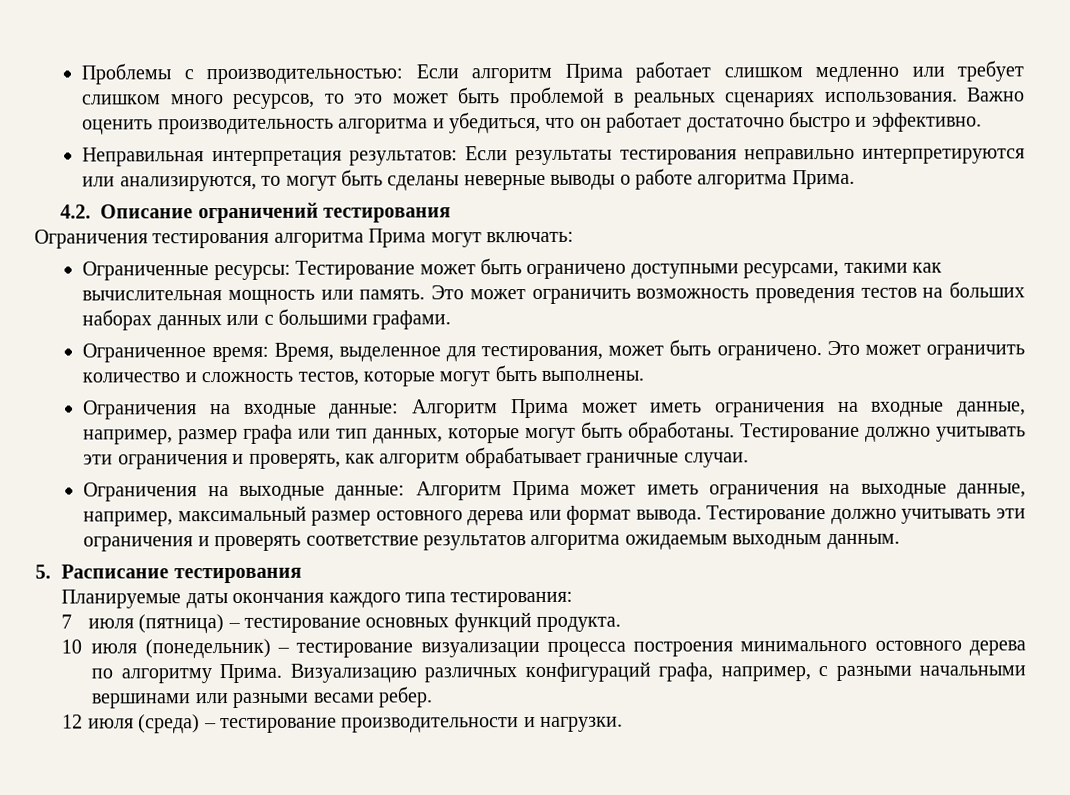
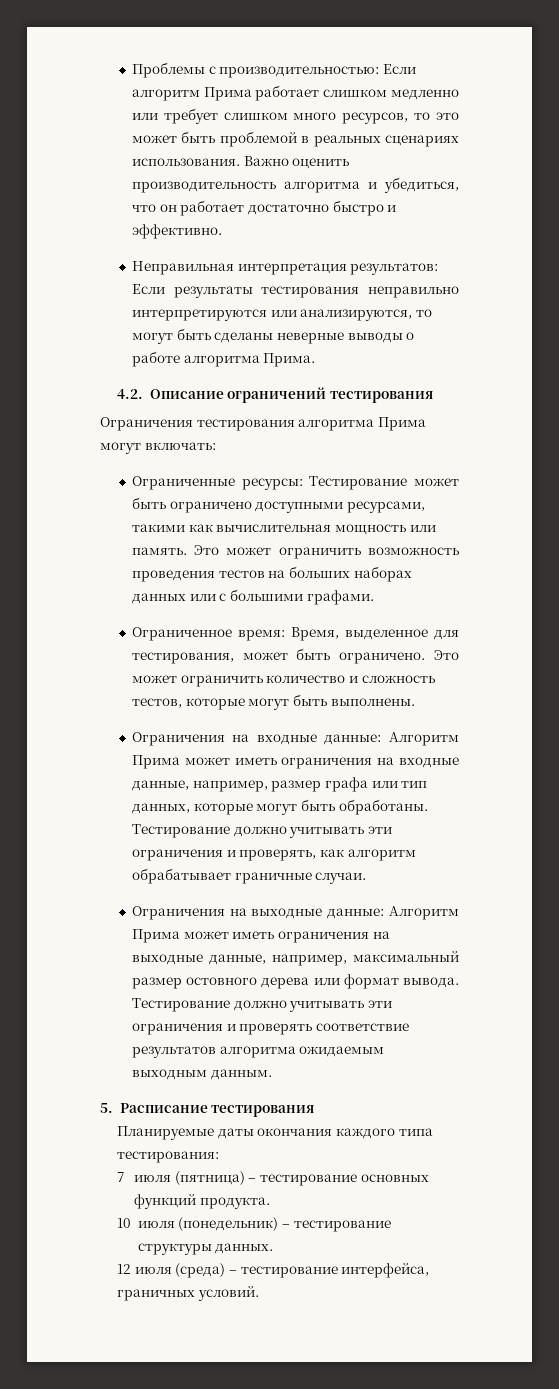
[420,640,1027,658] [91,661,1026,684] [91,686,433,709] визуализации процесса построения минимального остовного дерева по алгоритму Прима. Визуализацию различных конфигураций графа, например, с разными начальными вершинами или разными весами ребер. -> [137,1243,274,1255] структуры данных.
[341,716,624,733] производительности и нагрузки. -> [341,1263,430,1278] [117,1286,259,1301] интерфейса, граничных условий.

